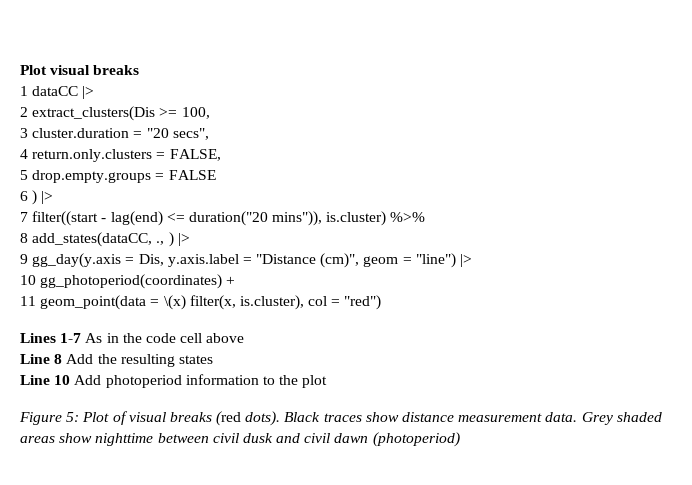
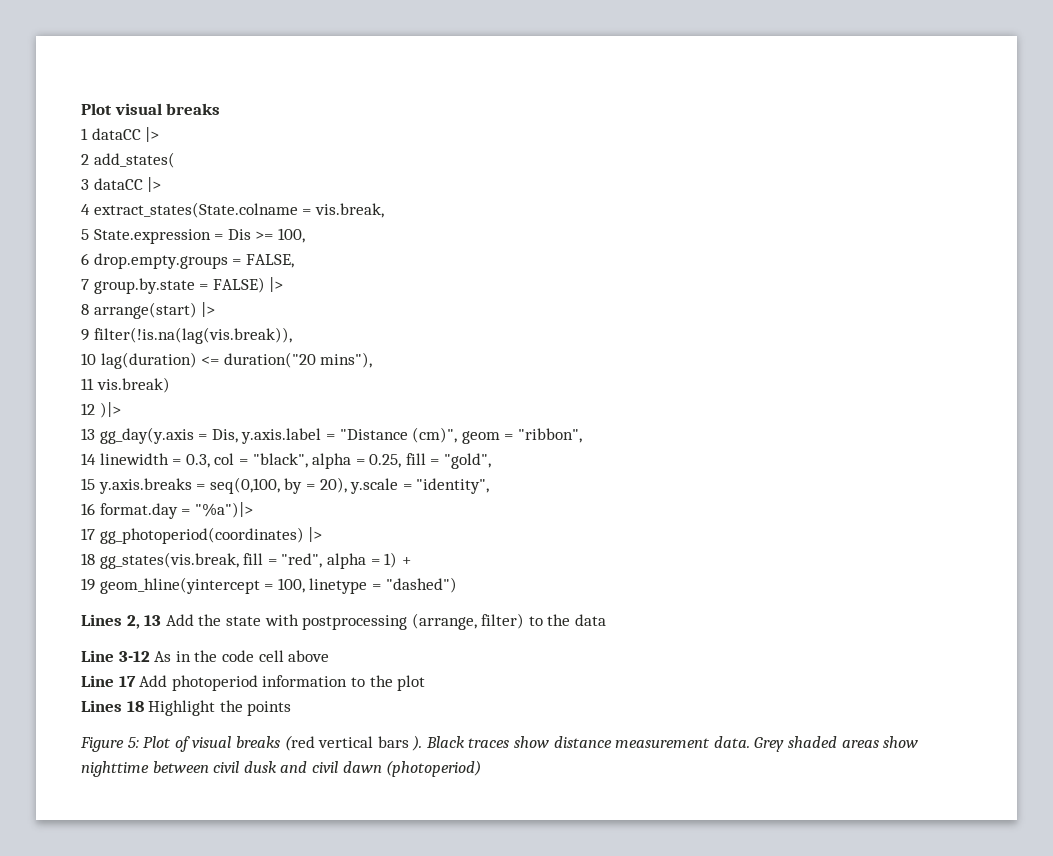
[32,106,210,121] [20,128,209,140] [20,149,221,162] [20,170,216,183] [20,190,54,205] [20,211,426,226] [20,232,190,247] [20,254,28,264] extract_clusters(Dis >= 100, // 3 cluster.duration = "20 secs", // 4 return.only.clusters = FALSE, // 5 drop.empty.groups = FALSE // 6 ) |> // 7 filter((start - lag(end) <= duration("20 mins")), is.cluster) %>% // 8 add_states(dataCC, ., ) |> // 9 -> [93,152,175,168] [81,177,162,192] [81,202,384,218] [81,228,305,244] [81,253,294,269] [81,277,284,294] [81,302,216,319] [81,327,292,344] [81,352,373,369] [81,377,170,393] [81,402,121,418] [81,428,95,440] add_states( // 3 dataCC |> // 4 extract_states(State.colname = vis.break, // 5 State.expression = Dis >= 100, // 6 drop.empty.groups = FALSE, // 7 group.by.state = FALSE) |> // 8 arrange(start) |> // 9 filter(!is.na(lag(vis.break)), // 10 lag(duration) <= duration("20 mins"), // 11 vis.break) // 12 )|> // 13
[415,253,473,268] [20,274,236,289] [20,295,382,310] [20,333,82,343] "line") |> // 10 gg_photoperiod(coordinates) + // 11 geom_point(data = \(x) filter(x, is.cluster), col = "red") // Lines 1-7 -> [517,428,582,443] [81,453,492,469] [81,477,490,494] [81,502,253,519] [81,527,323,544] [81,552,411,569] [81,577,457,594] [81,613,607,630] [81,650,150,662] "ribbon", // 14 linewidth = 0.3, col = "black", alpha = 0.25, fill = "gold", // 15 y.axis.breaks = seq(0,100, by = 20), y.scale = "identity", // 16 format.day = "%a")|> // 17 gg_photoperiod(coordinates) |> // 18 gg_states(vis.break, fill = "red", alpha = 1) + // 19 geom_hline(yintercept = 100, linetype = "dashed") // Lines 2, 13 Add the state with postprocessing (arrange, filter) to the data // Line 3-12
[54,354,213,367] [20,375,71,385] 8 Add the resulting states // Line 10 -> [118,676,136,687] 17
(328, 381) none -> [81,700,292,716] // Lines 18 Highlight the points
[245,411,281,426] dots). -> [318,735,423,751] vertical bars ).

